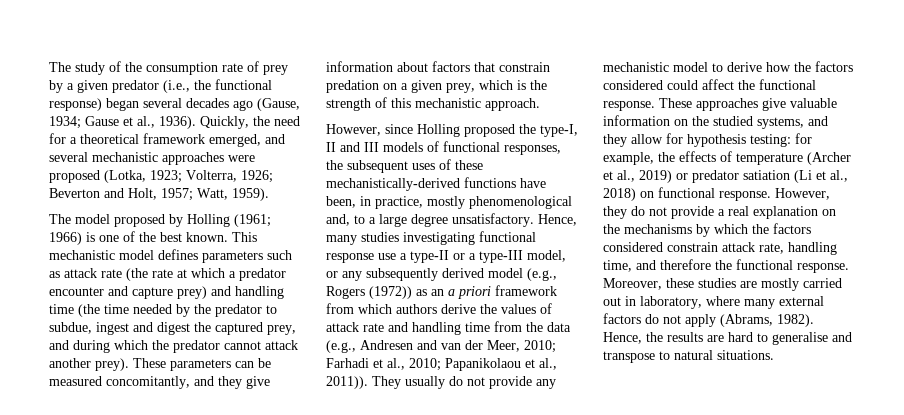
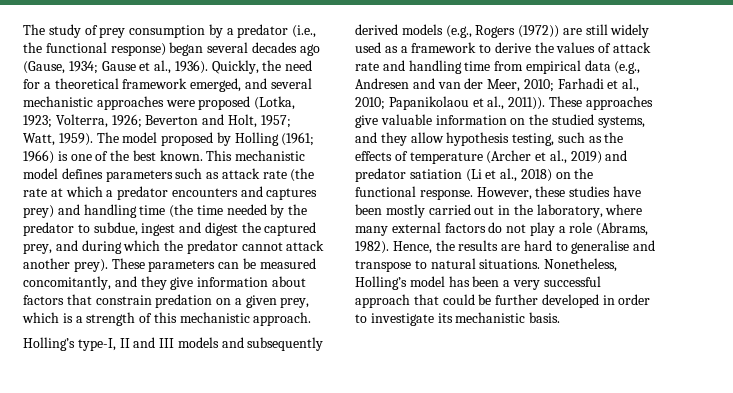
[125,61,288,75] the consumption rate of prey -> [99,25,206,38] prey consumption
[77,80,108,93] given -> (234, 31) none
(269, 194) // -> (93, 139) none
[49,286,173,299] encounter and capture -> [171,186,318,200] encounters and captures
[530,80,547,90] the -> [75,316,83,323] a
[326,124,536,137] However, since Holling proposed the -> [23,337,75,351] Holling’s
[427,141,561,155] [326,159,483,173] [326,177,546,191] [326,196,572,209] [326,213,577,227] [326,231,536,245] [326,250,566,263] [326,271,362,281] of functional responses, the subsequent uses of these mechanistically-derived functions have been, in practice, mostly phenomenological and, to a large degree unsatisfactory. Hence, many studies investigating functional response use a type-II or a type-III model, or any -> [221,337,244,348] and
[488,268,523,278] model -> [401,24,443,35] models
[416,285,557,299] [326,303,437,314] as an a priori framework from which authors -> [562,24,650,38] [355,42,492,53] are still widely used as a framework to
[526,322,543,332] the -> [525,60,581,74] empirical
[372,376,556,389] [603,61,853,72] [603,79,816,90] [603,101,655,111] They usually do not provide any mechanistic model to derive how the factors considered could affect the functional response. -> (546, 103) none
[666,133,812,147] [603,152,654,165] for hypothesis testing: for example, -> [446,132,602,146] hypothesis testing, such as
[676,173,688,180] or -> [605,150,628,161] and
(654, 194) none -> [574,168,594,179] the
[603,206,836,219] [603,223,811,237] [603,242,837,255] [603,259,849,273] [603,278,757,290] they do not provide a real explanation on the mechanisms by which the factors considered constrain attack rate, handling time, and therefore the functional response. Moreover, these studies are -> [535,186,641,197] [355,204,382,215] these studies have been
(636, 301) none -> [513,204,533,215] the
[685,314,716,327] apply -> [529,222,593,236] play a role
(774, 355) none -> [544,258,618,272] [355,276,601,290] [355,294,651,308] [355,312,561,326] Nonetheless, Holling’s model has been a very successful approach that could be further developed in order to investigate its mechanistic basis.

